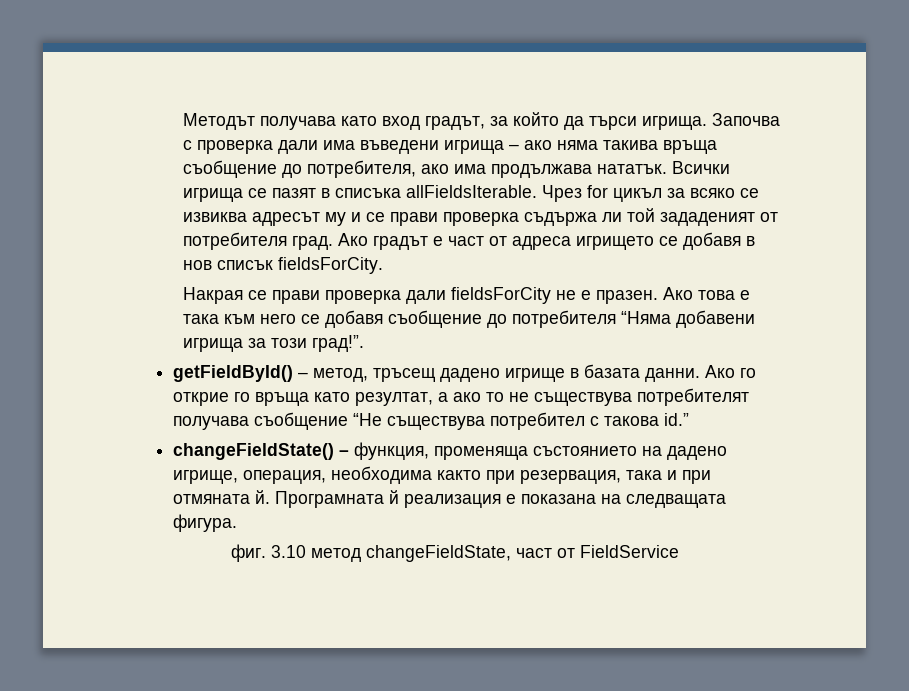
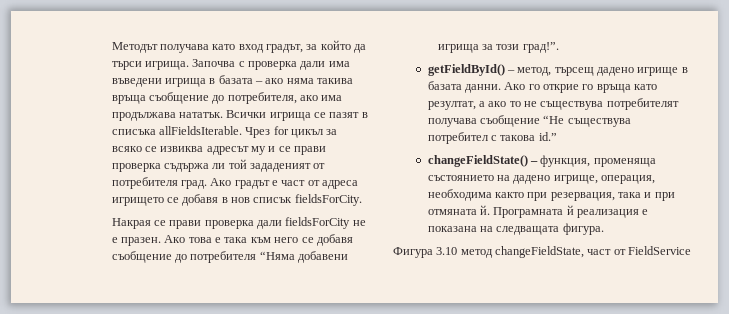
(504, 147) none -> [209,75,253,84] в базата
[373,368,436,382] тръсещ -> [554,67,594,76] търсещ
[230,544,266,562] фиг. -> [392,247,433,258] Фигура

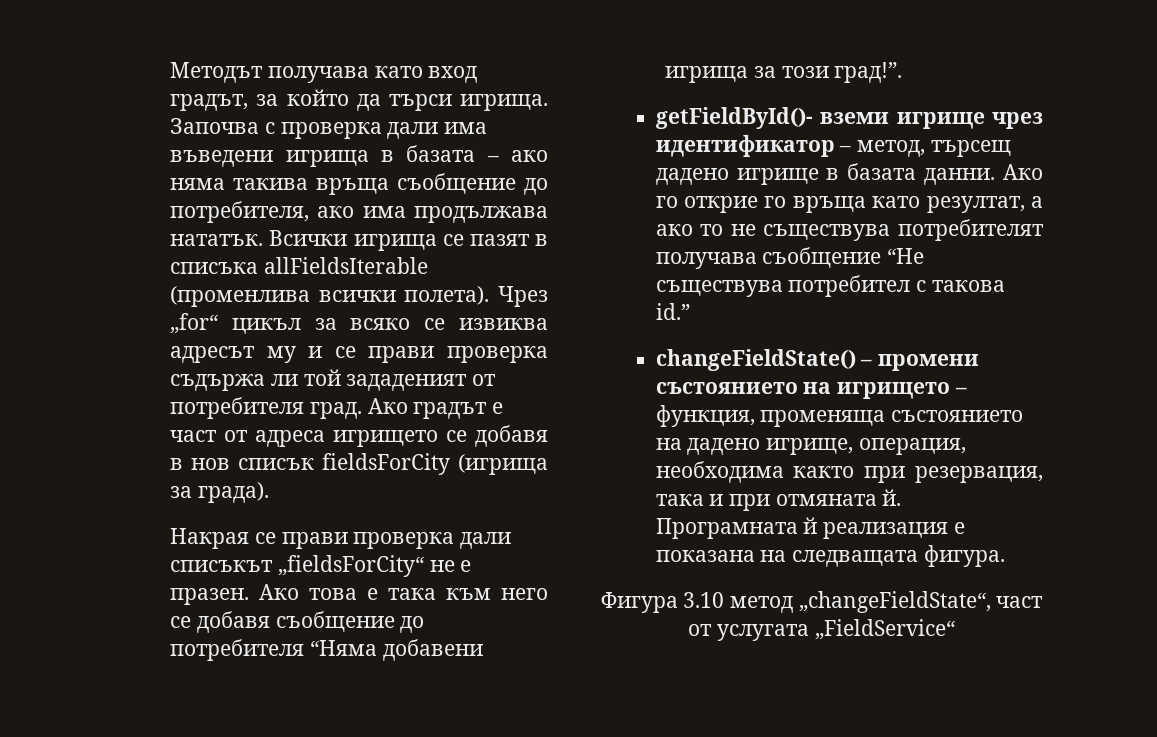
[158,126,289,138] allFieldsIterable. Чрез for -> [263,257,428,274] [170,286,548,307] [170,313,219,334] allFieldsIterable (променлива всички полета). Чрез „for“
[294,194,362,206] fieldsForCity. -> [322,453,548,475] [170,482,269,503] fieldsForCity (игрища за града).
[285,217,351,229] fieldsForCity -> [170,555,424,577] списъкът „fieldsForCity“
[427,64,505,76] getFieldById() -> [655,107,1043,129] [655,134,835,157] getFieldById()- вземи игрище чрез идентификатор
(538, 162) none -> [878,354,980,371] [655,382,967,399] промени състоянието на игрището –
[495,246,692,258] changeFieldState, част от FieldService -> [798,591,1044,613] [688,619,955,641] „changeFieldState“, част от услугата „FieldService“

